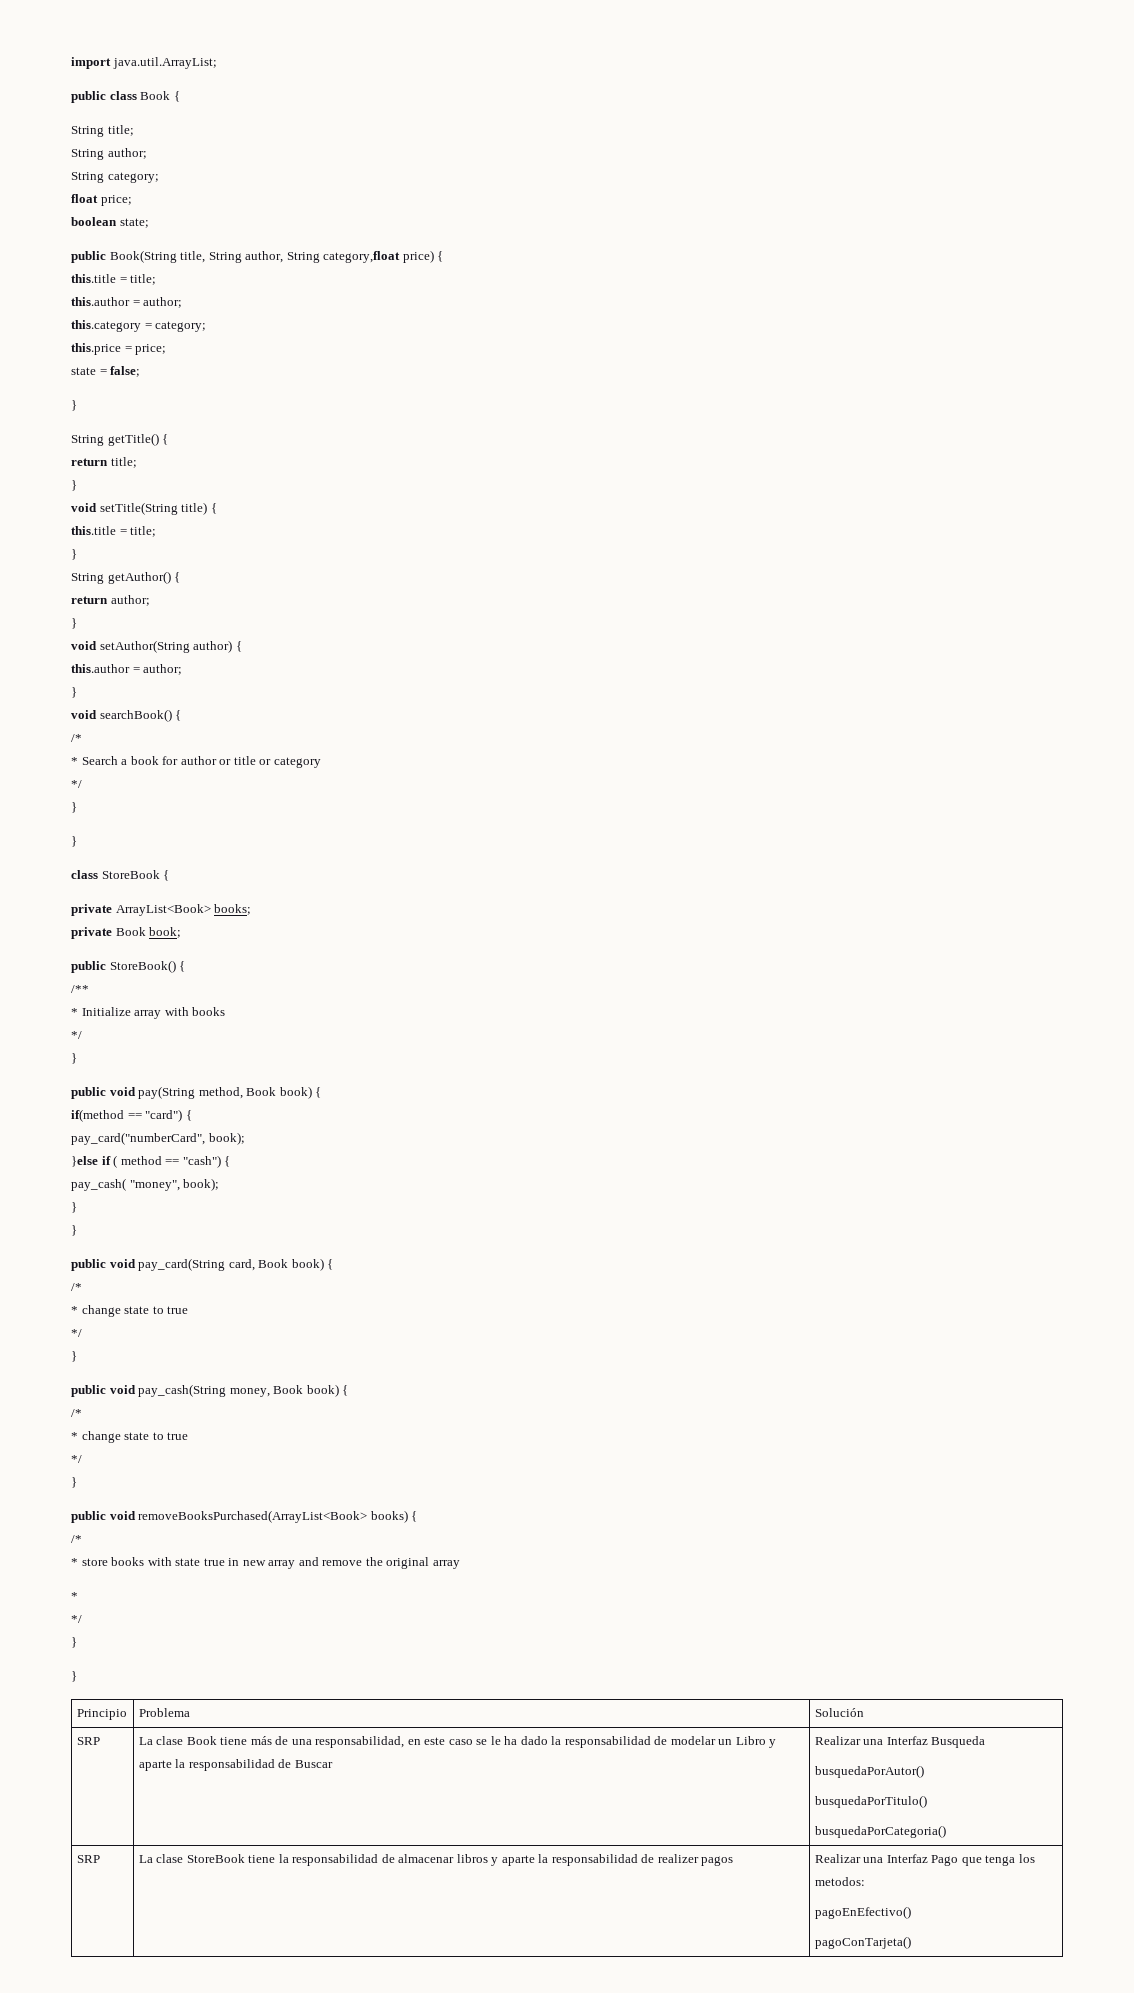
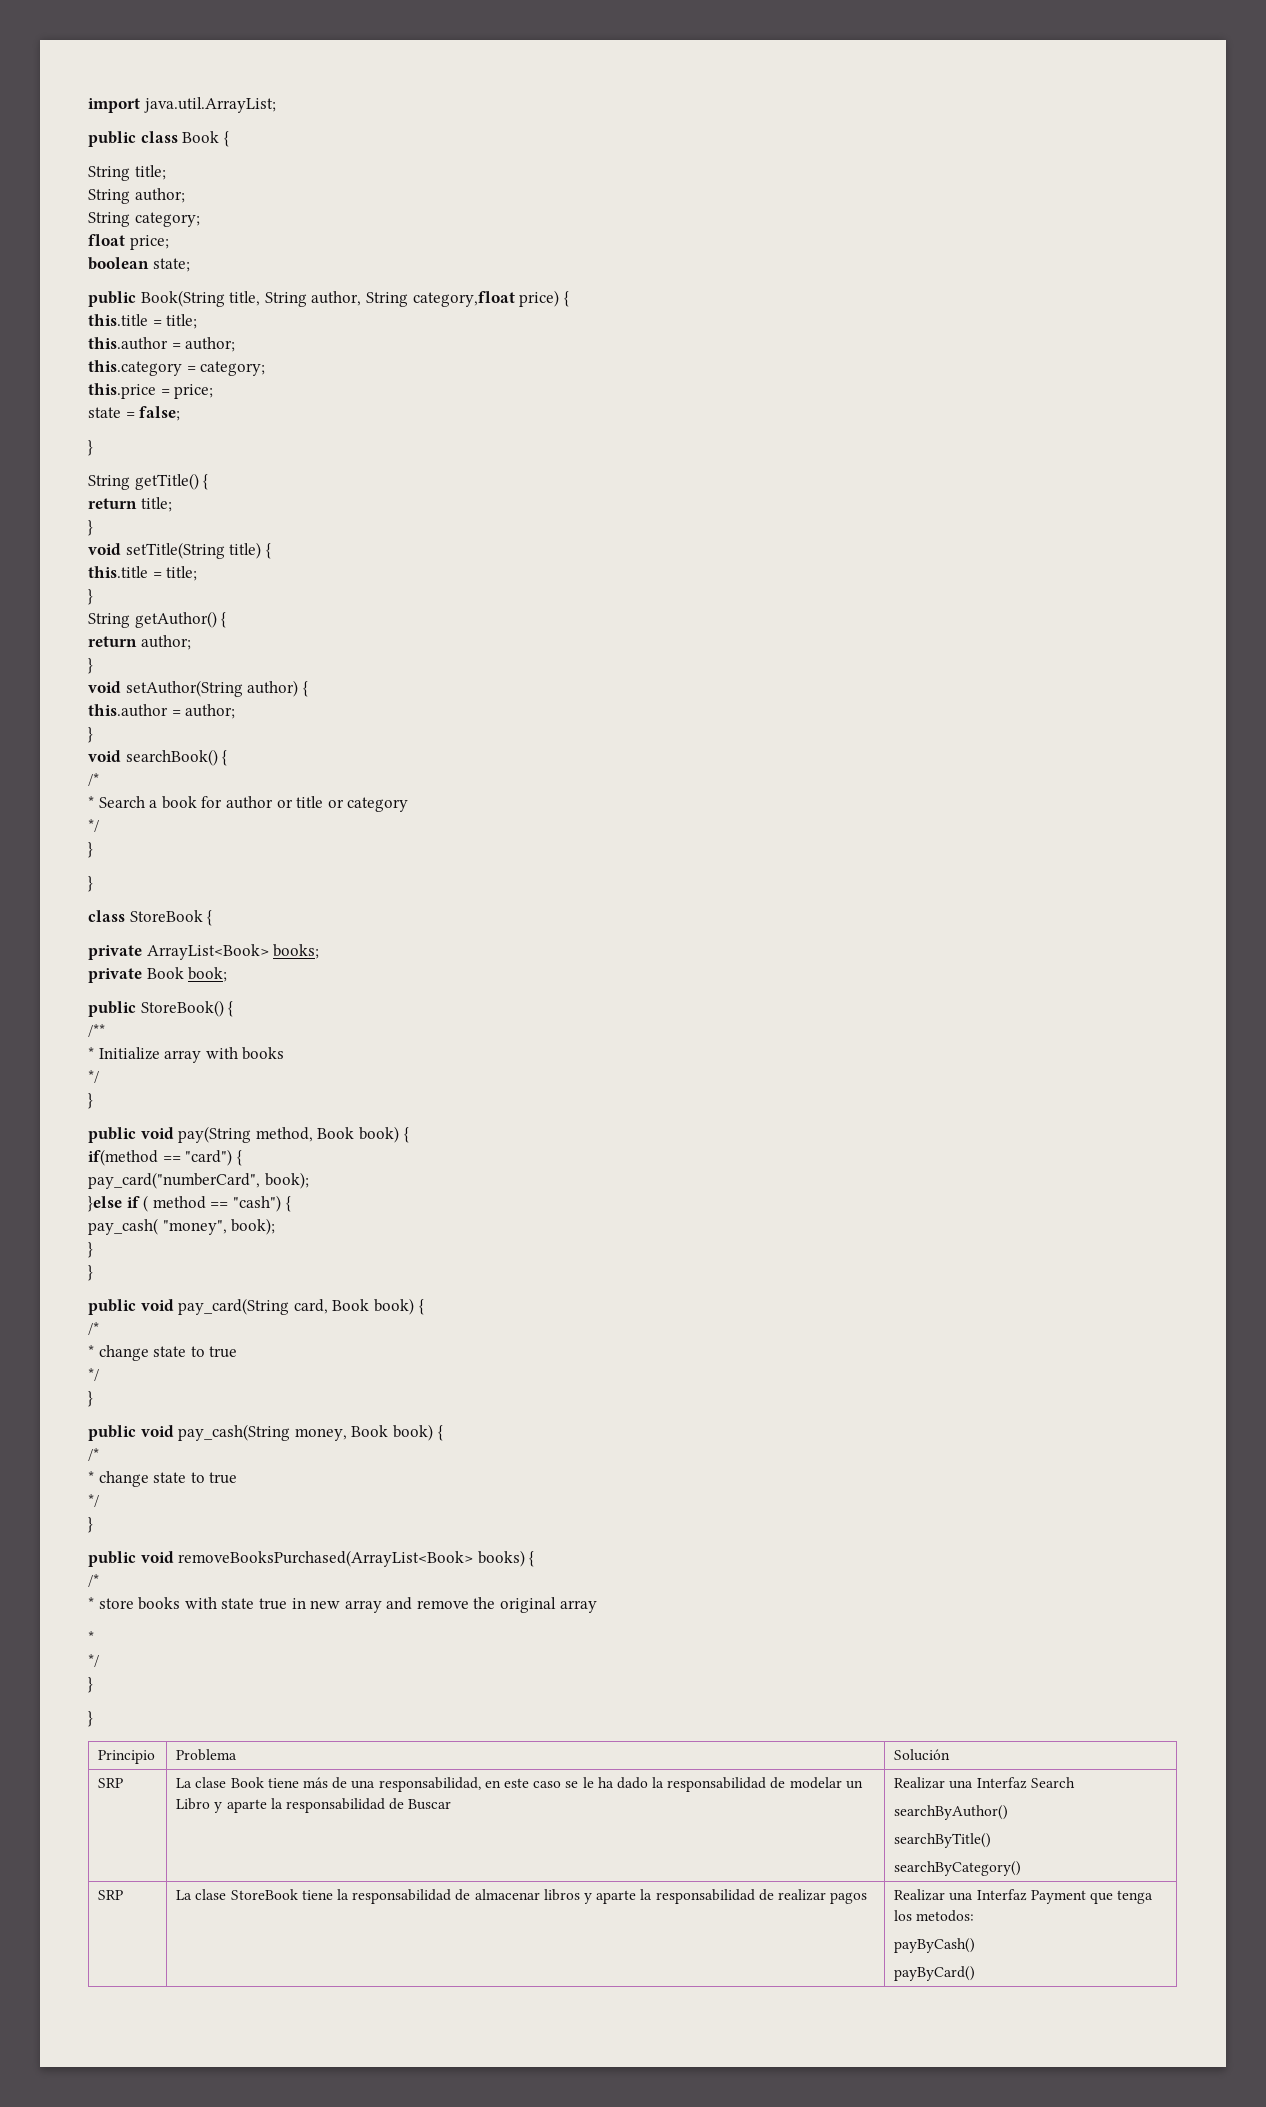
[931,1736,986,1748] [814,1765,924,1778] [814,1795,927,1808] [814,1825,946,1838] Busqueda // busquedaPorAutor() // busquedaPorTitulo() // busquedaPorCategoria() -> [1030,1777,1075,1788] [894,1805,1009,1820] [894,1833,992,1848] [894,1861,1022,1876] Search // searchByAuthor() // searchByTitle() // searchByCategory()
[657,1854,699,1863] realizer -> [777,1889,826,1901] realizar
[931,1855,959,1866] Pago -> [1030,1890,1086,1904] Payment
[814,1906,911,1919] [814,1936,911,1949] pagoEnEfectivo() // pagoConTarjeta() -> [894,1938,976,1953] [894,1966,976,1981] payByCash() // payByCard()

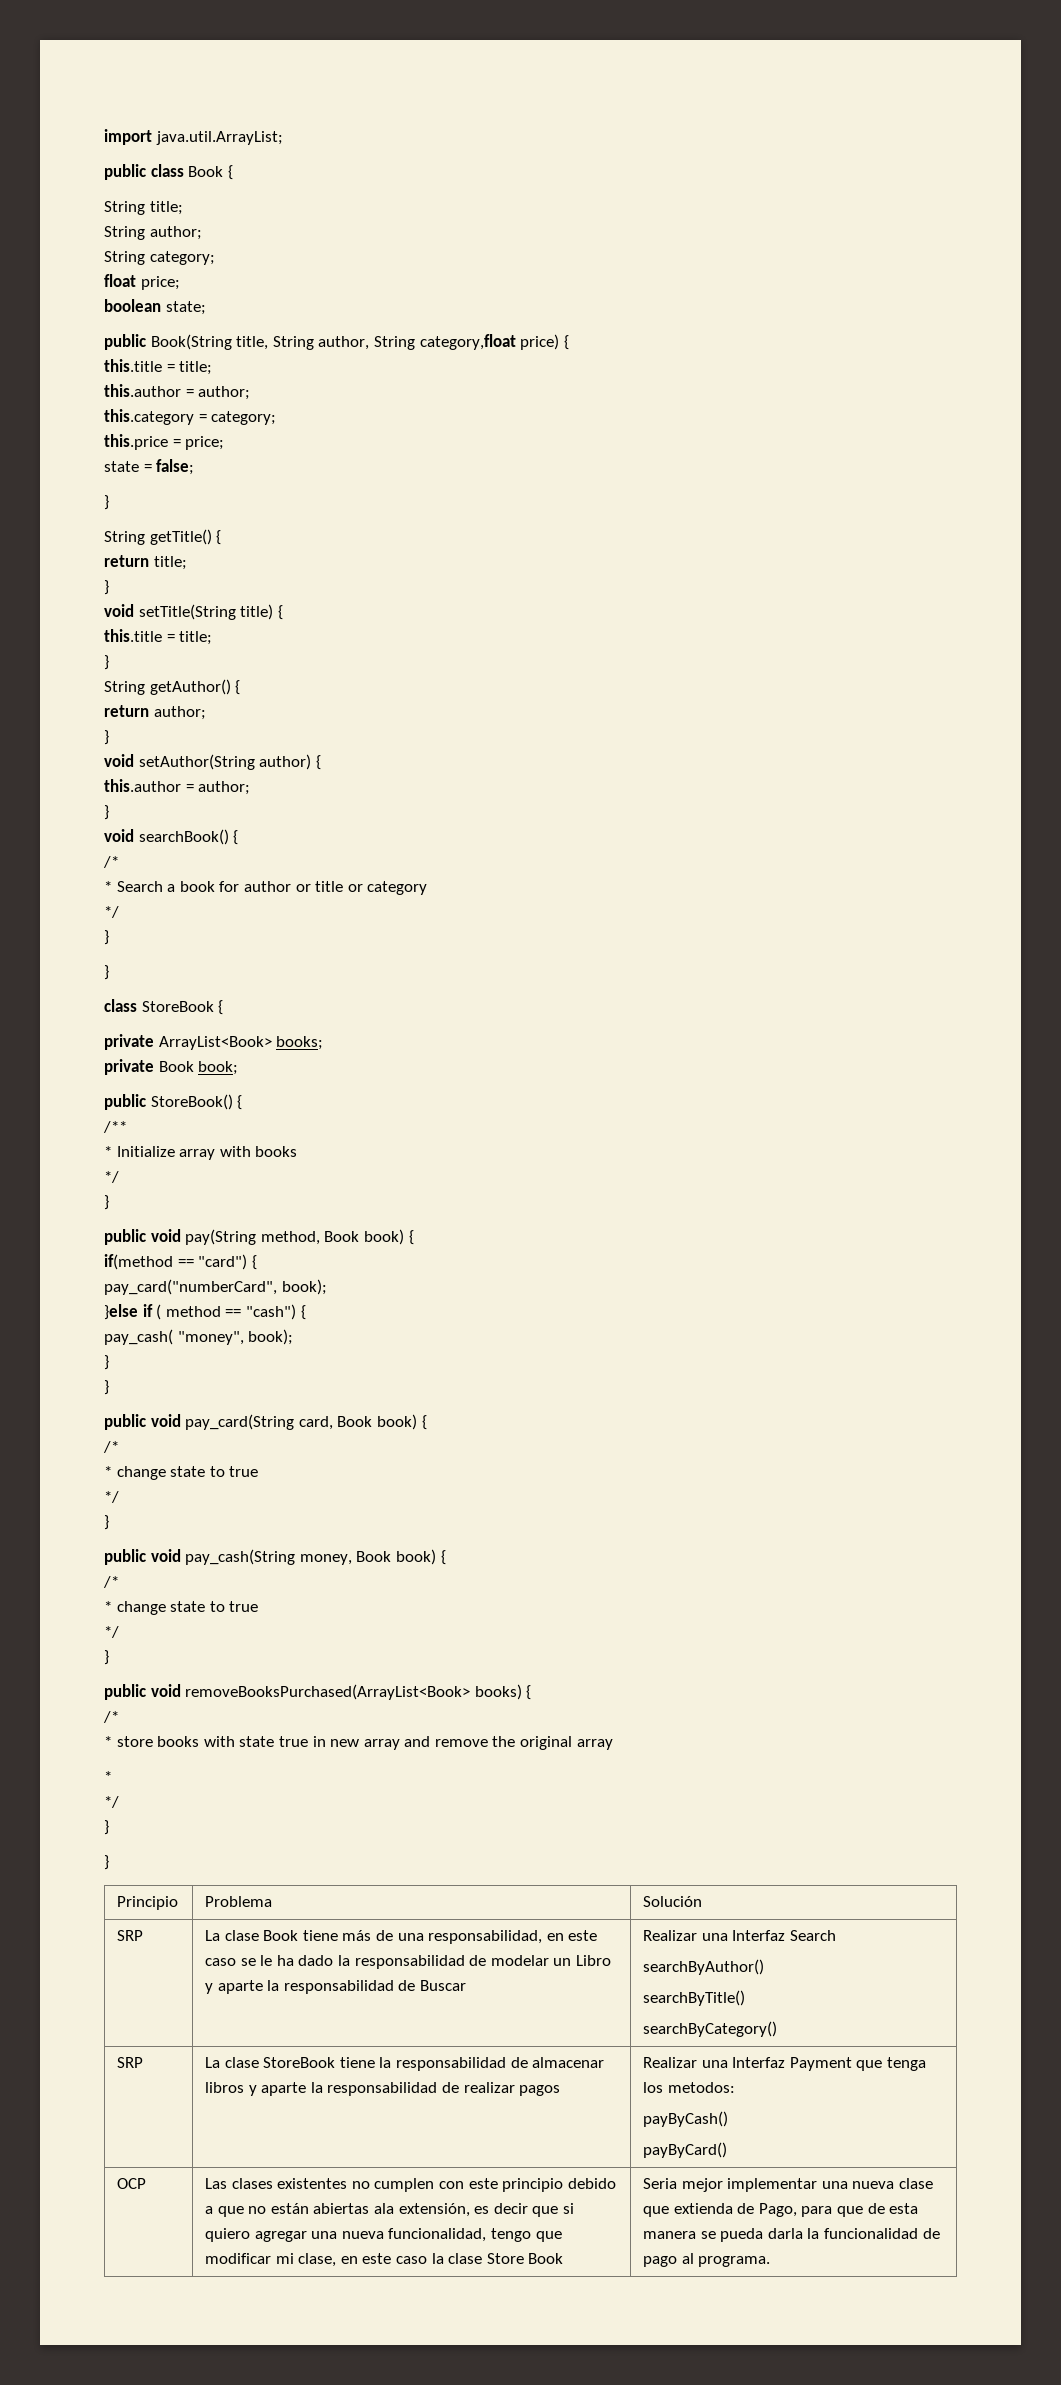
(976, 1973) none -> [117,2178,147,2189] [205,2178,616,2192] [205,2203,575,2217] [205,2228,562,2242] [205,2253,564,2267] [643,2178,934,2192] [643,2203,919,2217] [643,2228,940,2242] [643,2253,771,2267] // OCP | Las clases existentes no cumplen con este principio debido a que no están abiertas ala extensión, es decir que si quiero agregar una nueva funcionalidad, tengo que modificar mi clase, en este caso la clase Store Book | Seria mejor implementar una nueva clase que extienda de Pago, para que de esta manera se pueda darla la funcionalidad de pago al programa.

